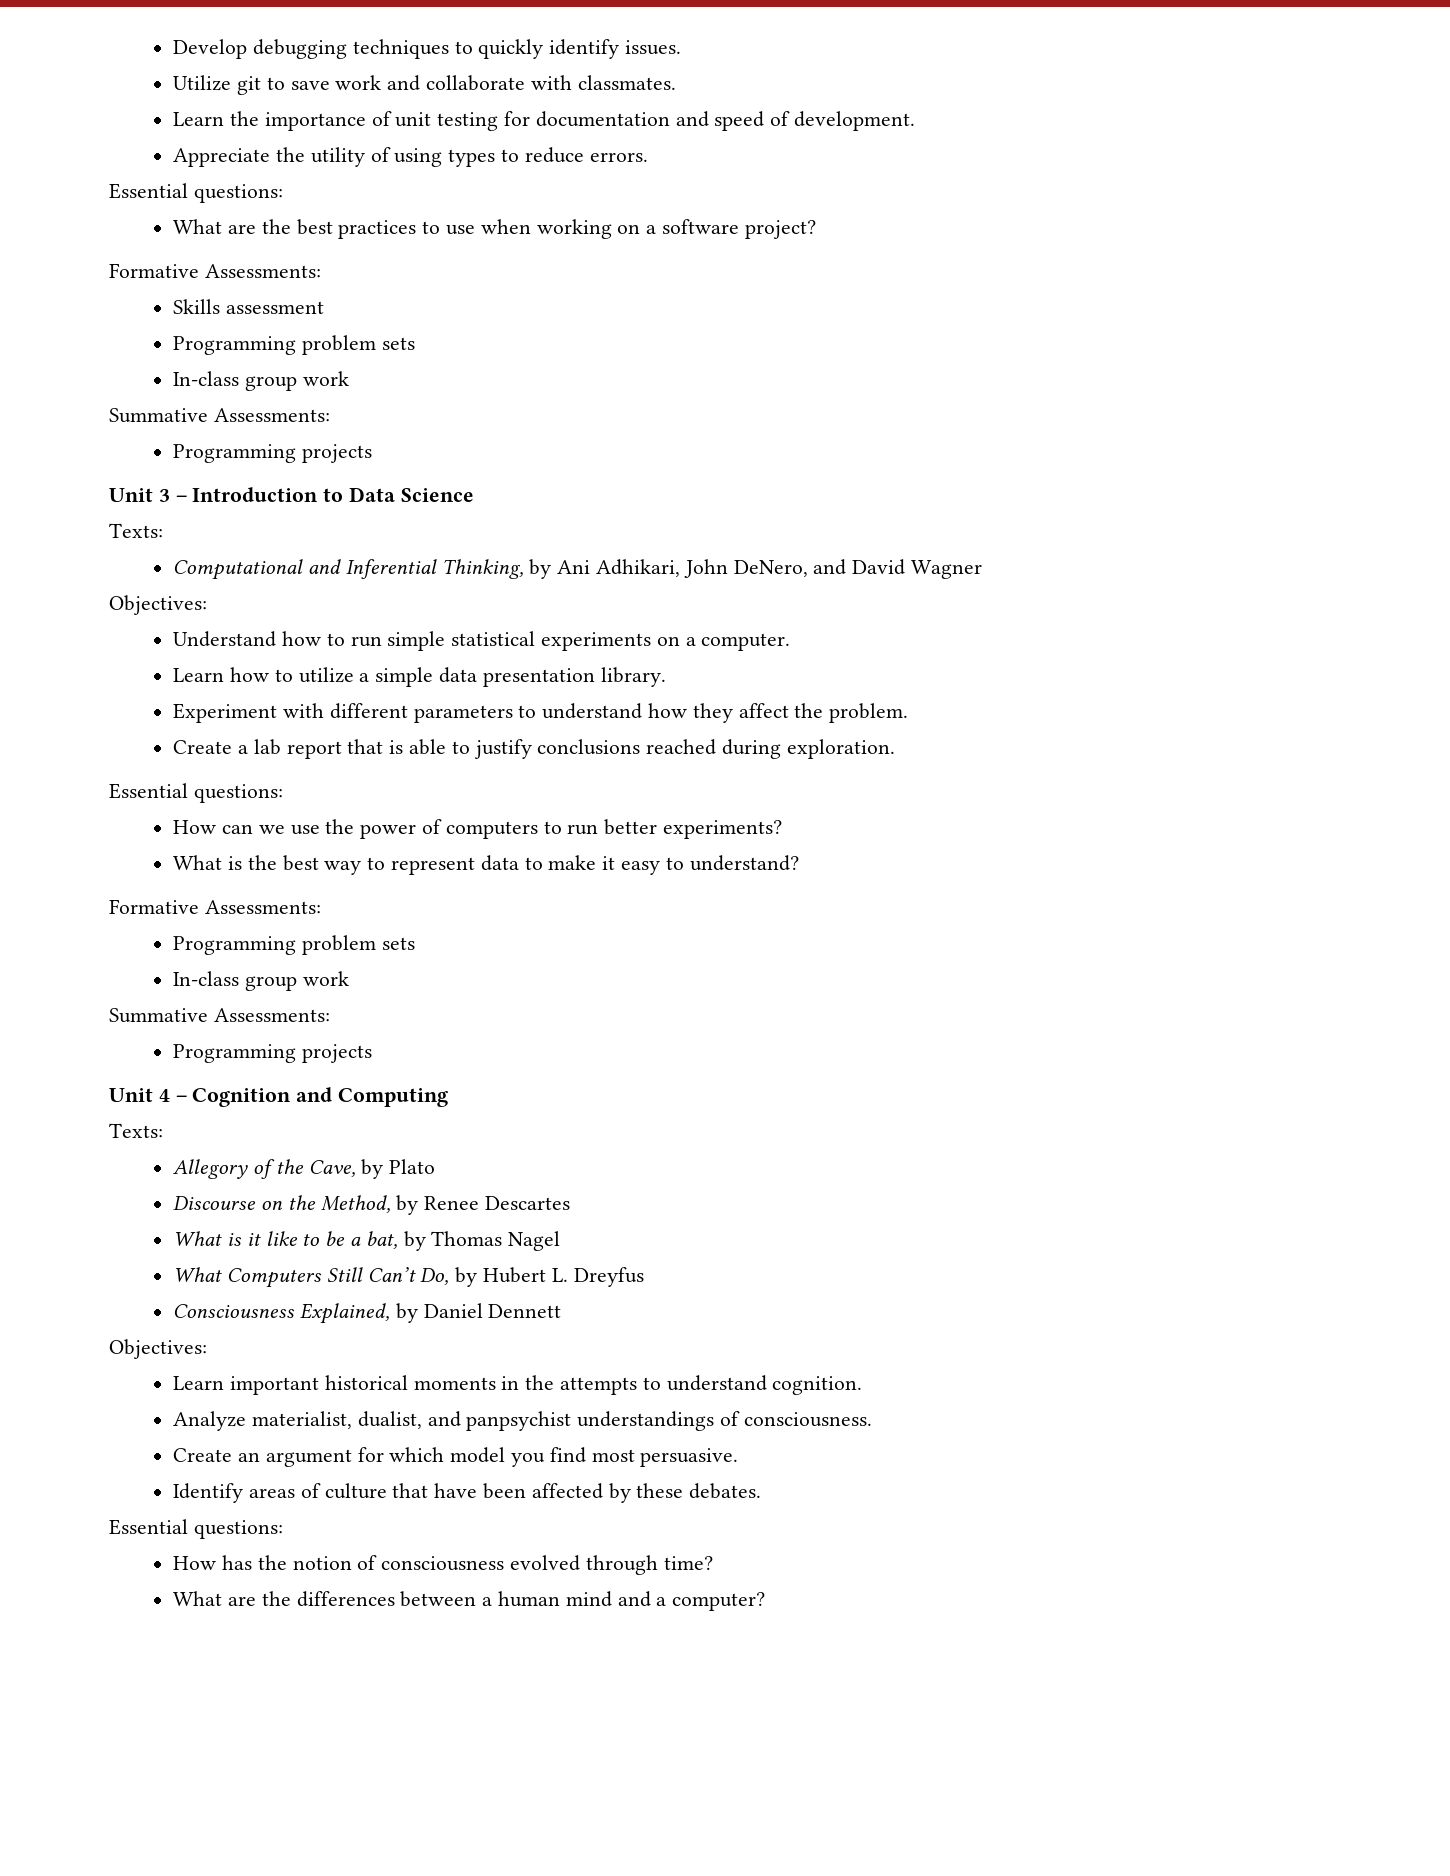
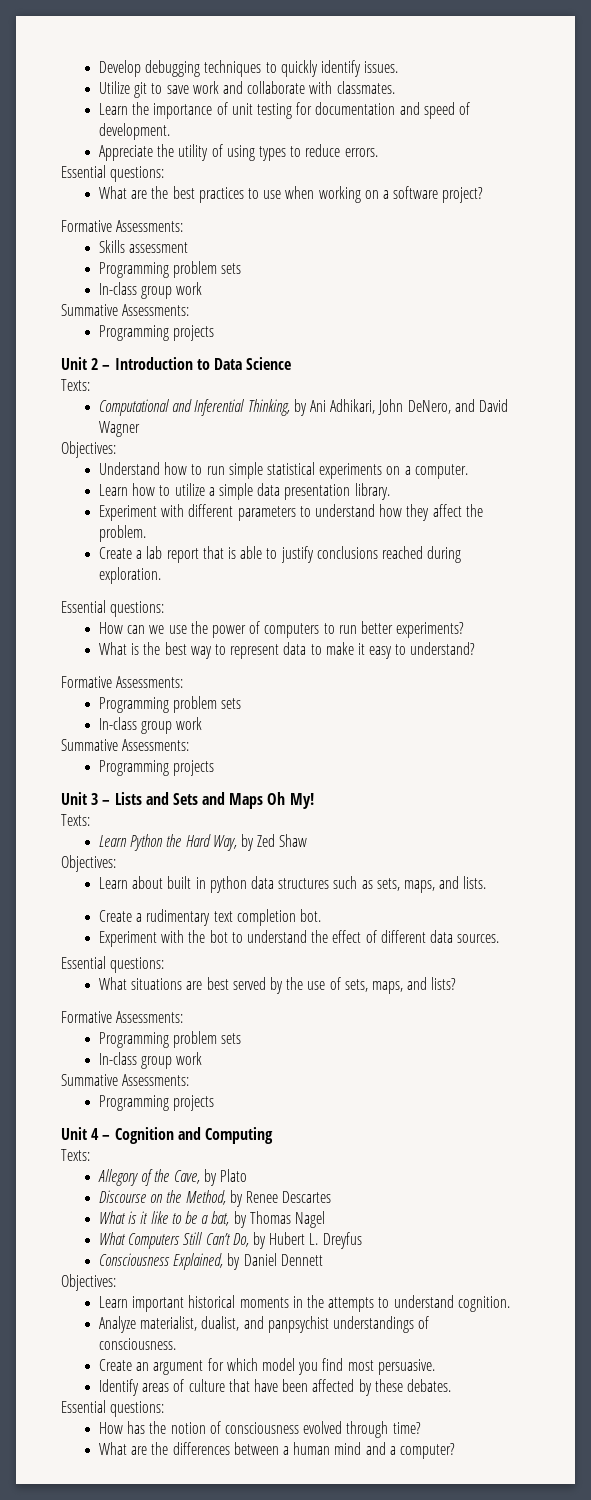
[158,489,170,502] 3 -> [91,358,99,370] 2
(372, 1053) none -> [61,792,314,809] [61,814,90,826] [99,834,308,851] [61,855,116,872] [99,876,487,893] [99,909,321,926] [99,930,500,947] [61,956,165,973] [99,977,457,994] [61,1011,184,1023] [99,1031,242,1048] [99,1052,203,1069] [61,1074,190,1086] [99,1095,215,1111] // Unit 3 – Lists and Sets and Maps Oh My! // Texts: // Learn Python the Hard Way, by Zed Shaw // Objectives: // Learn about built in python data structures such as sets, maps, and lists. // Create a rudimentary text completion bot. // Experiment with the bot to understand the effect of different data sources. // Essential questions: // What situations are best served by the use of sets, maps, and lists? // Formative Assessments: // Programming problem sets // In-class group work // Summative Assessments: // Programming projects

